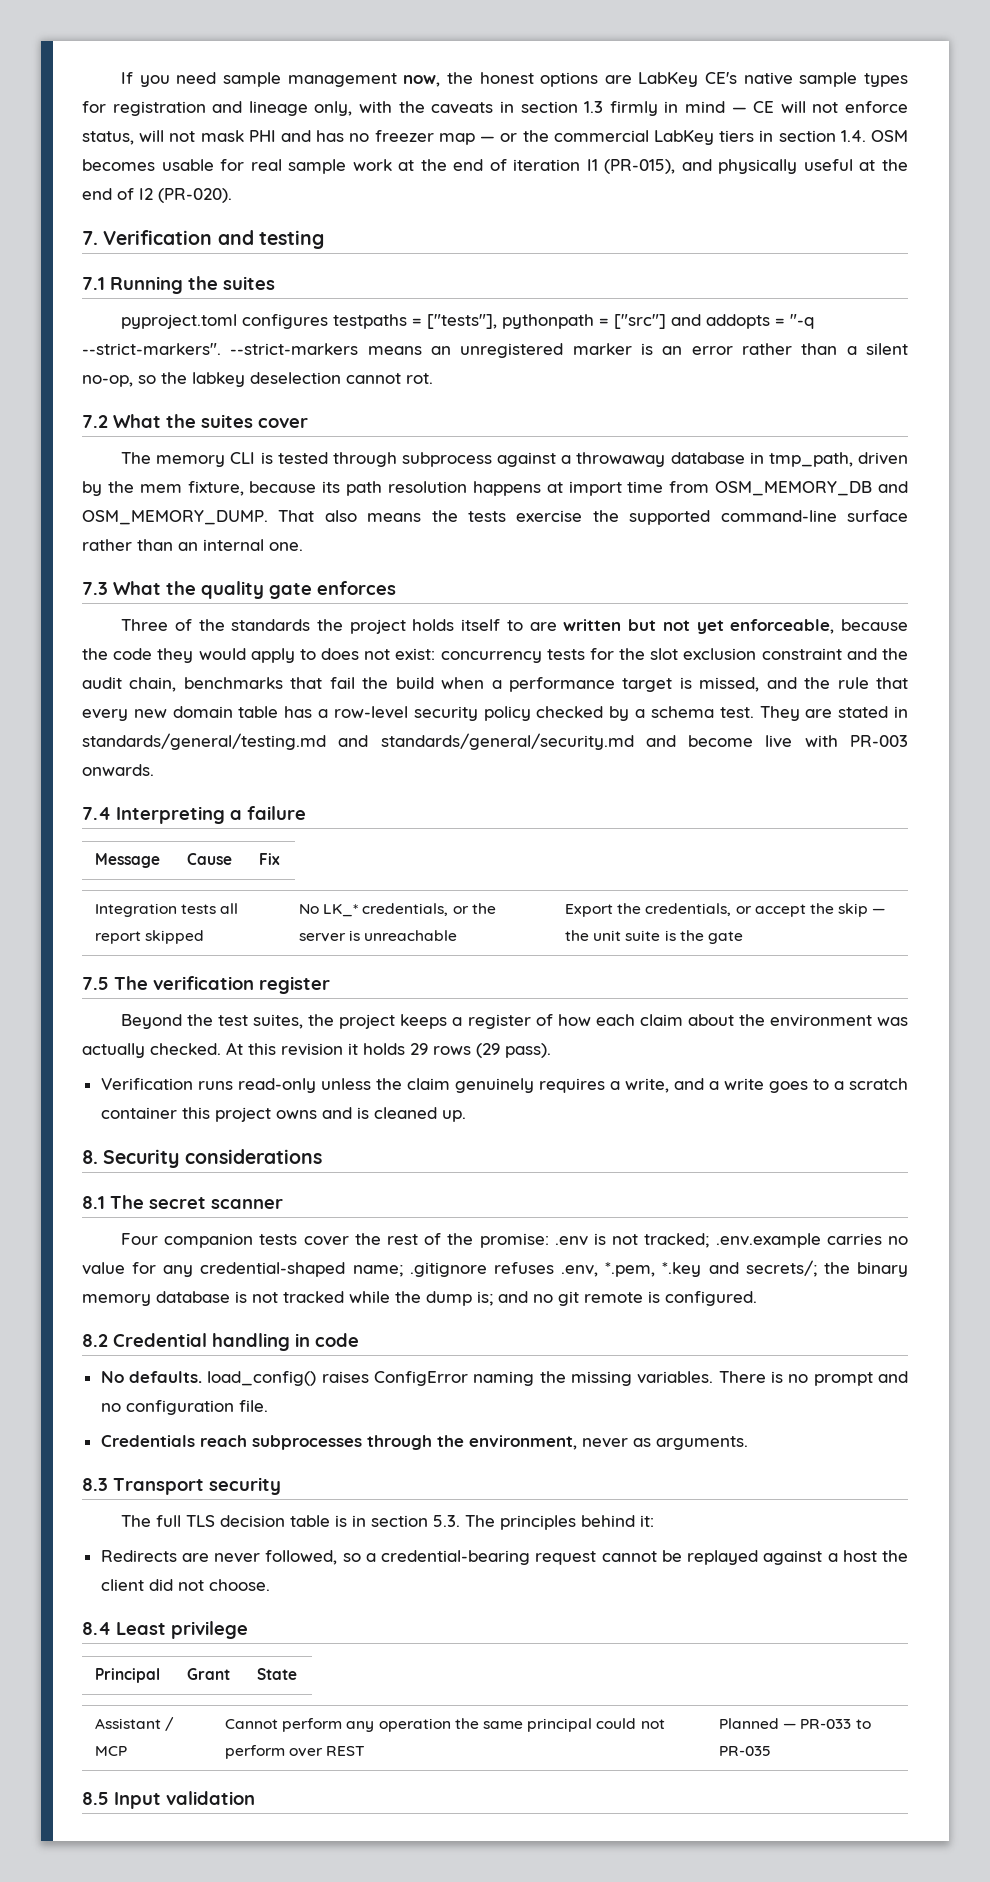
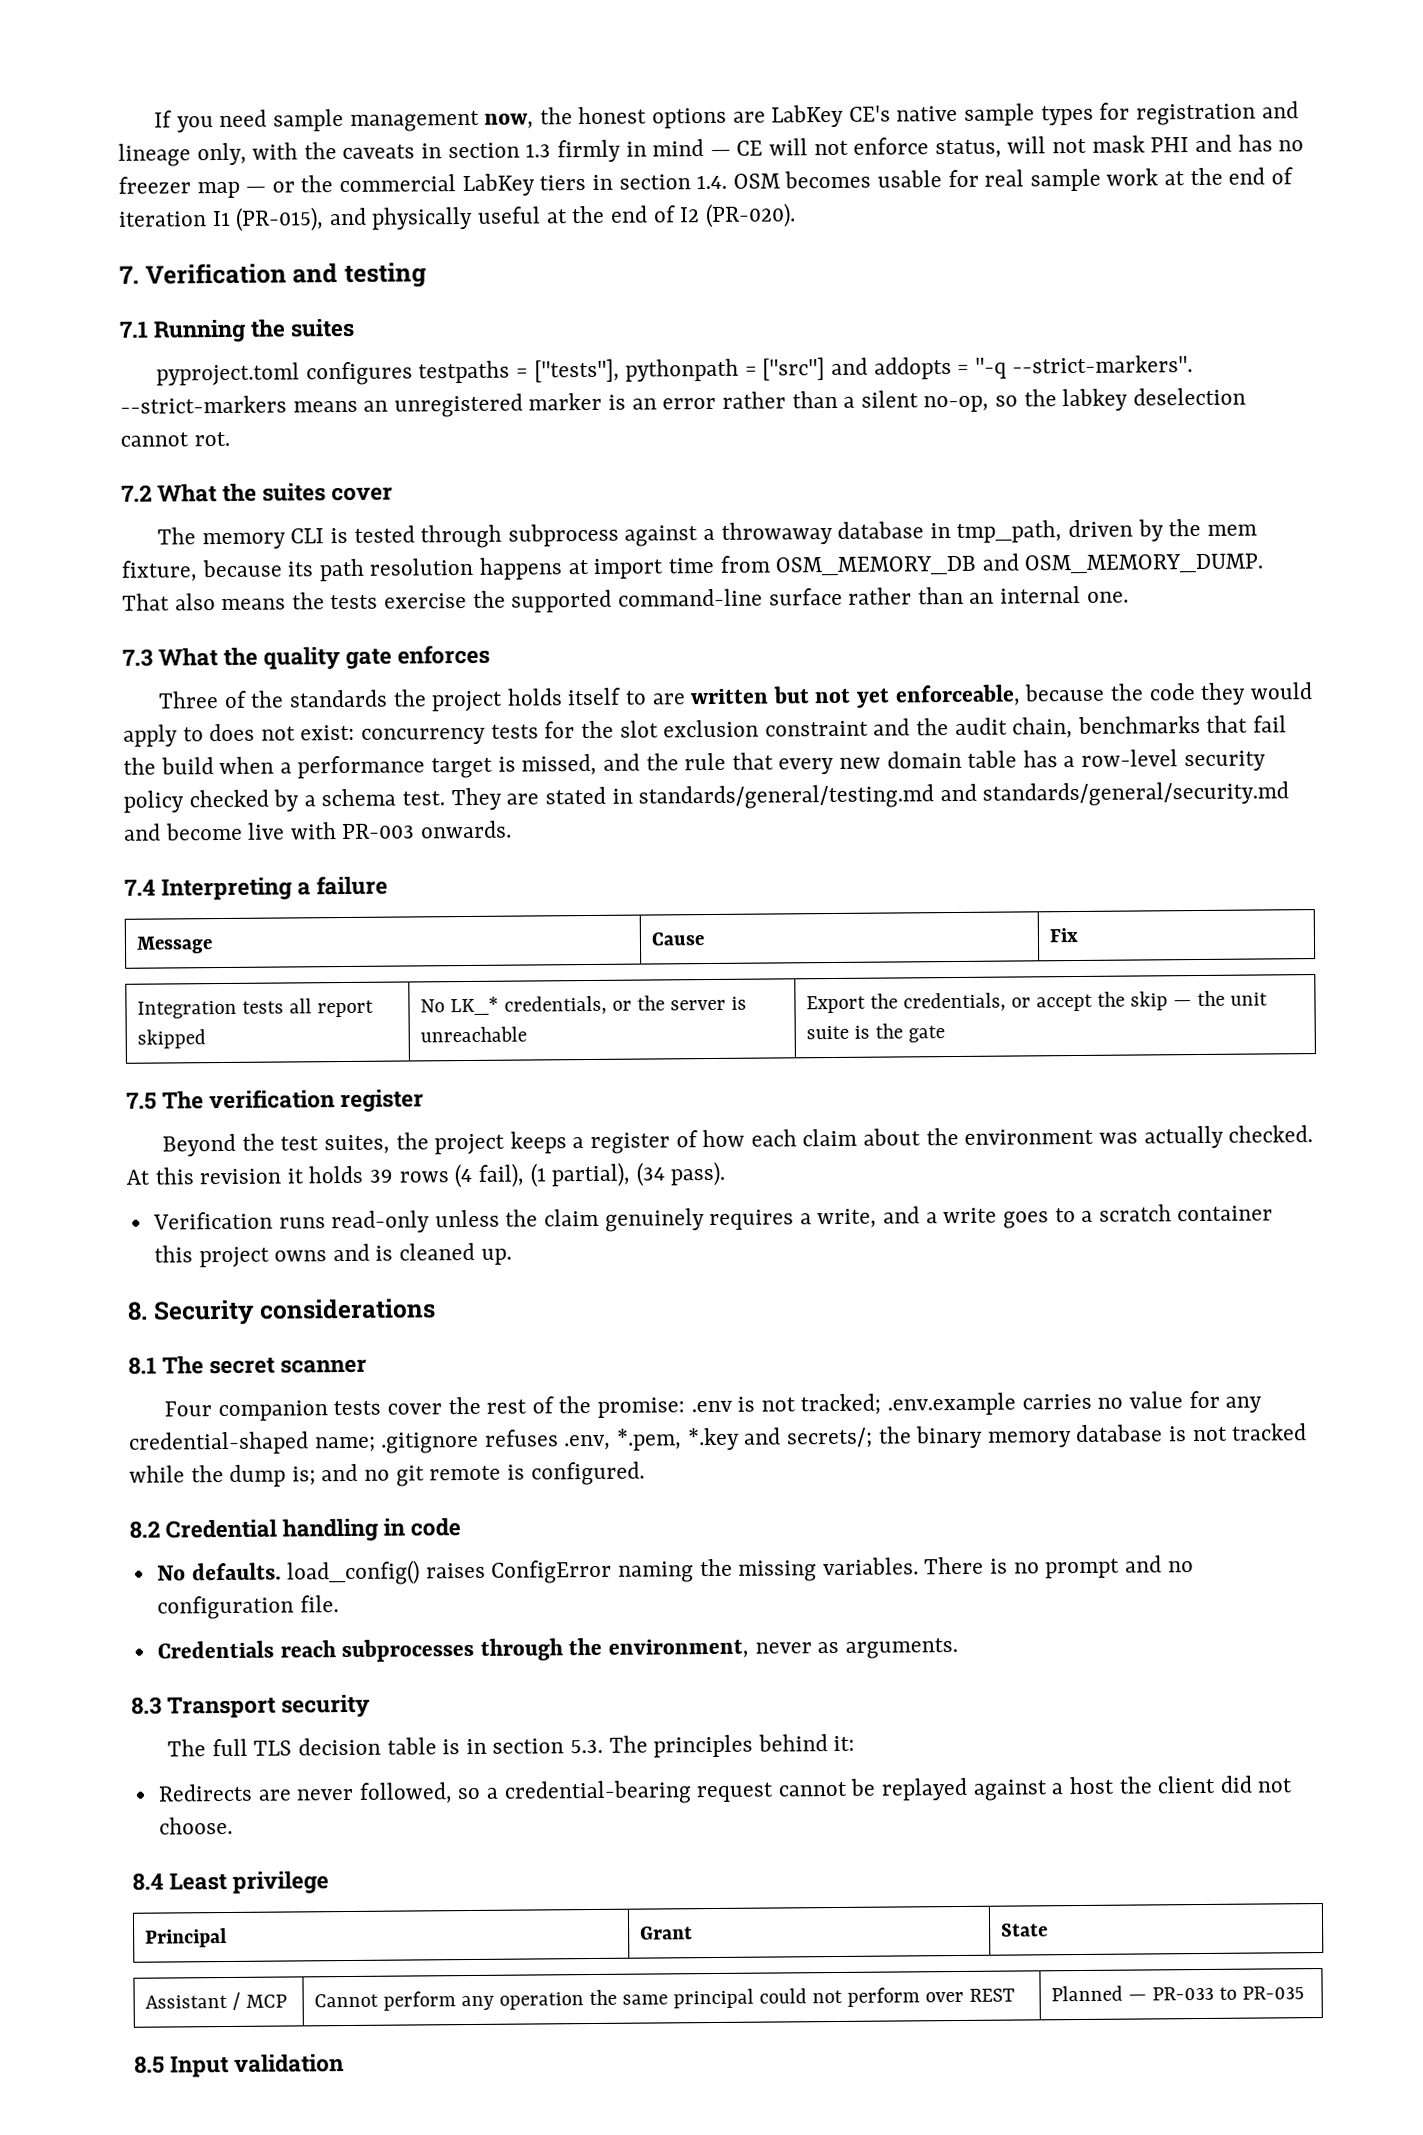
[410,1043,500,1058] 29 rows (29 -> [369,1162,665,1189] 39 rows (4 fail), (1 partial), (34

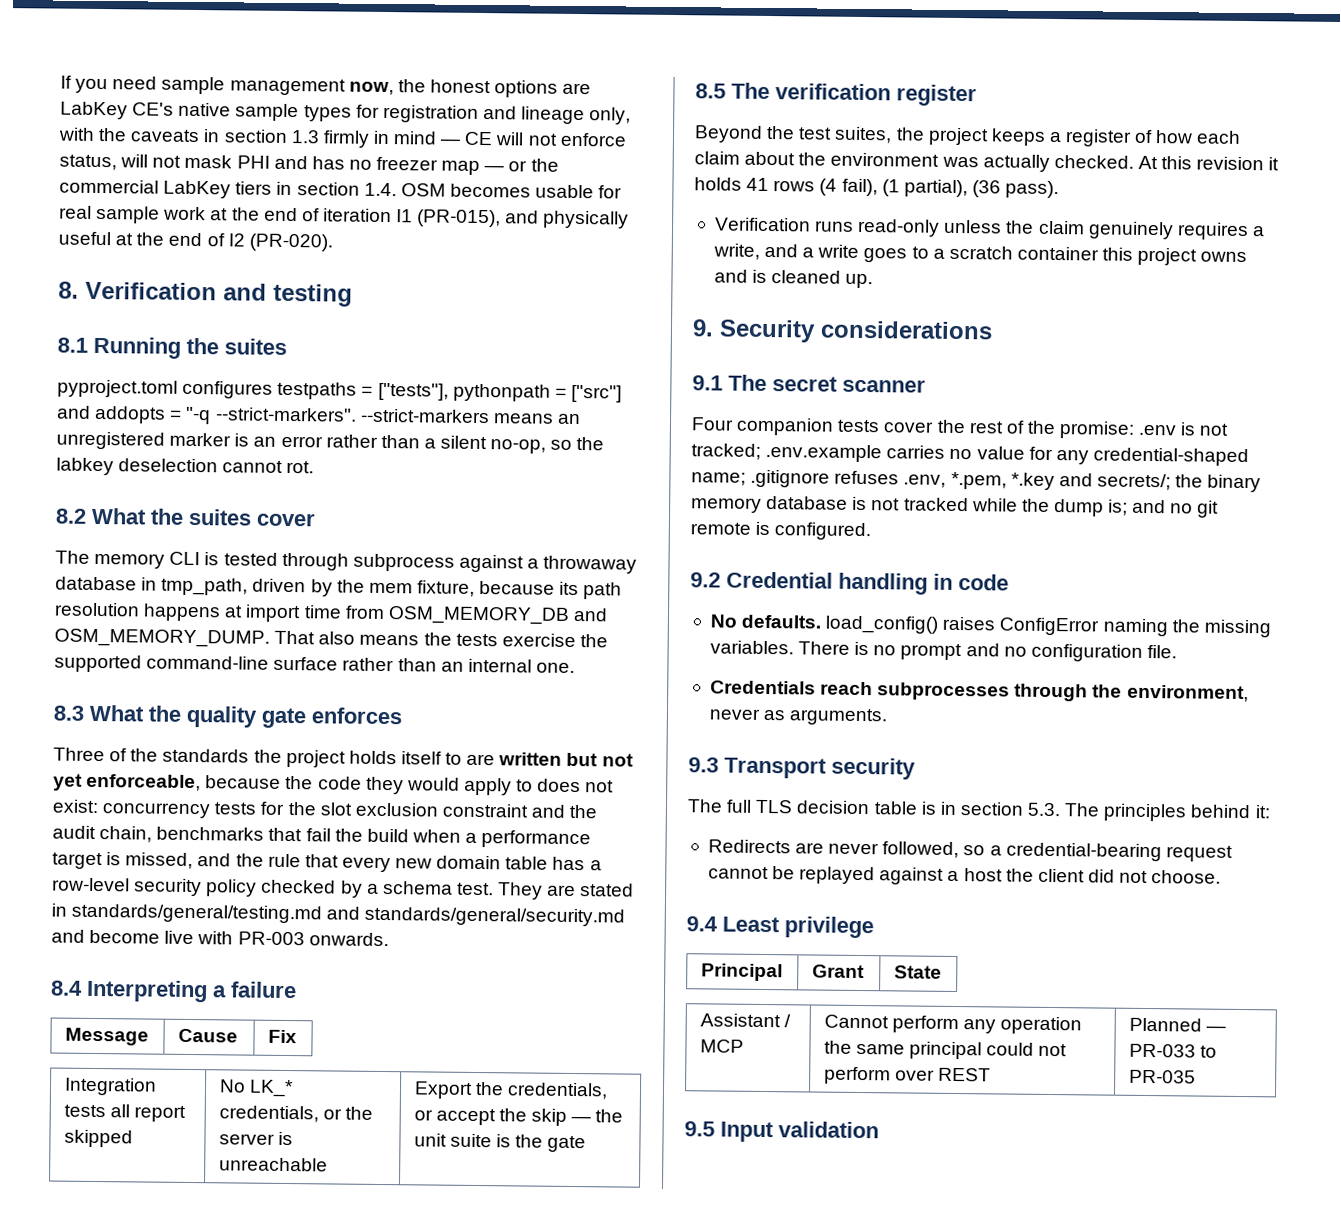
[119,265,139,284] 7. -> [58,281,79,299] 8.
[119,321,148,338] 7.1 -> [57,337,88,353] 8.1
[121,484,152,502] 7.2 -> [55,508,87,524] 8.2
[122,648,153,667] 7.3 -> [53,705,84,721] 8.3
[124,879,156,896] 7.4 -> [50,980,83,996] 8.4
[126,1092,157,1110] 7.5 -> [695,83,726,99] 8.5
[369,1169,394,1183] 39 -> [746,177,770,192] 41
[635,1162,665,1187] (34 -> [971,180,1001,198] (36
[127,1301,148,1321] 8. -> [692,319,714,337] 9.
[128,1356,157,1375] 8.1 -> [692,375,723,391] 9.1
[129,1520,160,1539] 8.2 -> [690,572,721,588] 9.2
[131,1696,162,1715] 8.3 -> [688,757,719,773] 9.3
[132,1872,164,1891] 8.4 -> [686,916,718,932] 9.4
[134,2055,165,2074] 8.5 -> [684,1121,715,1137] 9.5

